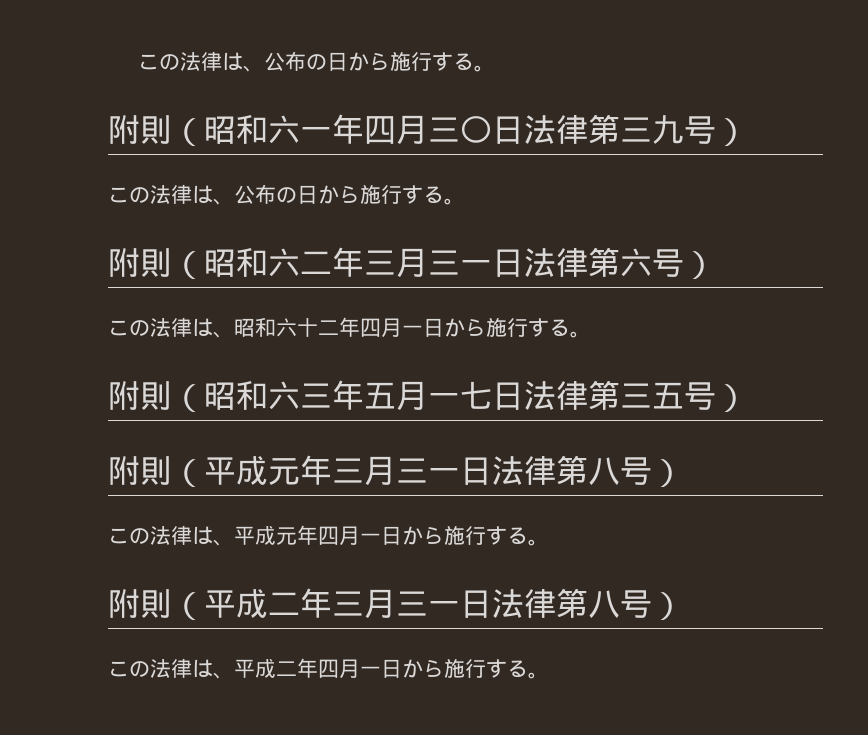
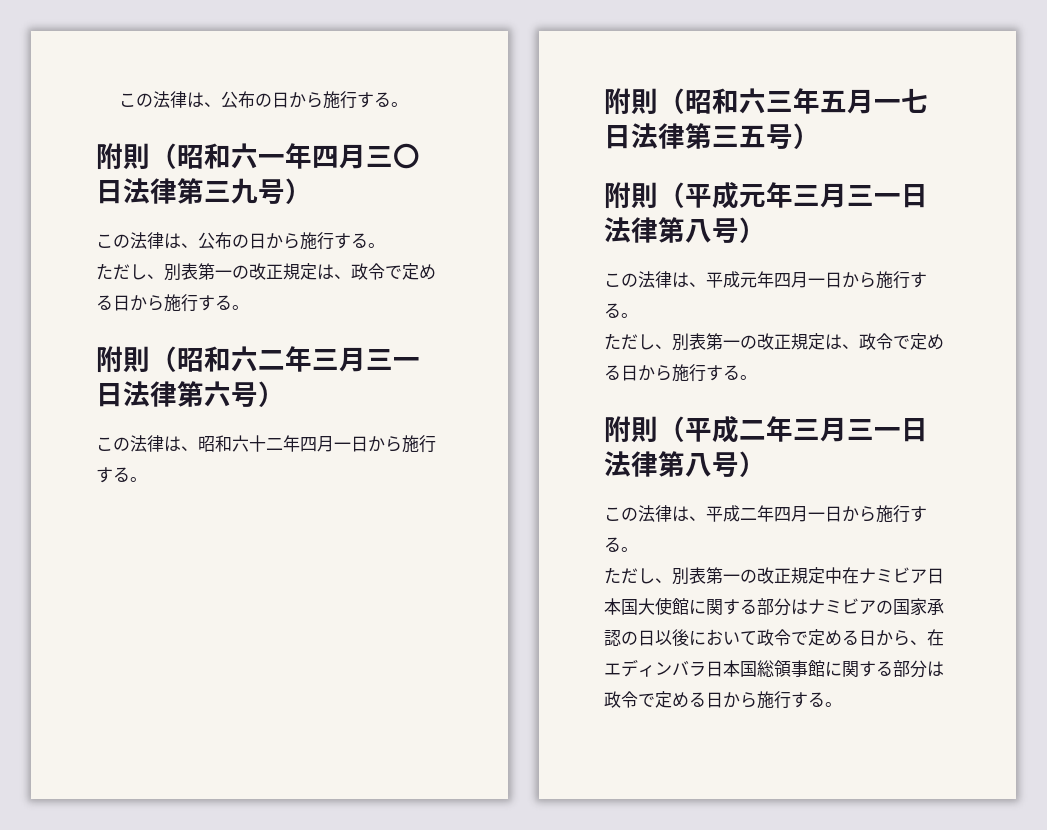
(465, 201) none -> [96,263,436,281] [96,294,249,312] // ただし、別表第一の改正規定は、政令で定める日から施行する。
(549, 542) none -> [604,333,944,351] [604,364,757,382] // ただし、別表第一の改正規定は、政令で定める日から施行する。
(549, 675) none -> [604,567,944,585] [604,597,944,616] [604,629,944,646] [604,659,944,678] [604,691,842,709] // ただし、別表第一の改正規定中在ナミビア日本国大使館に関する部分はナミビアの国家承認の日以後において政令で定める日から、在エディンバラ日本国総領事館に関する部分は政令で定める日から施行する。

